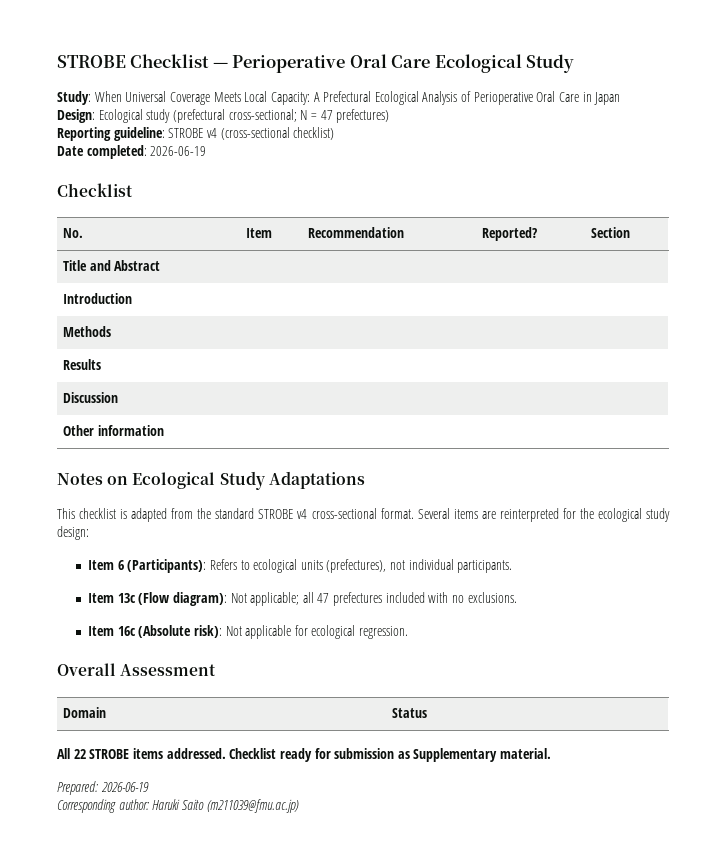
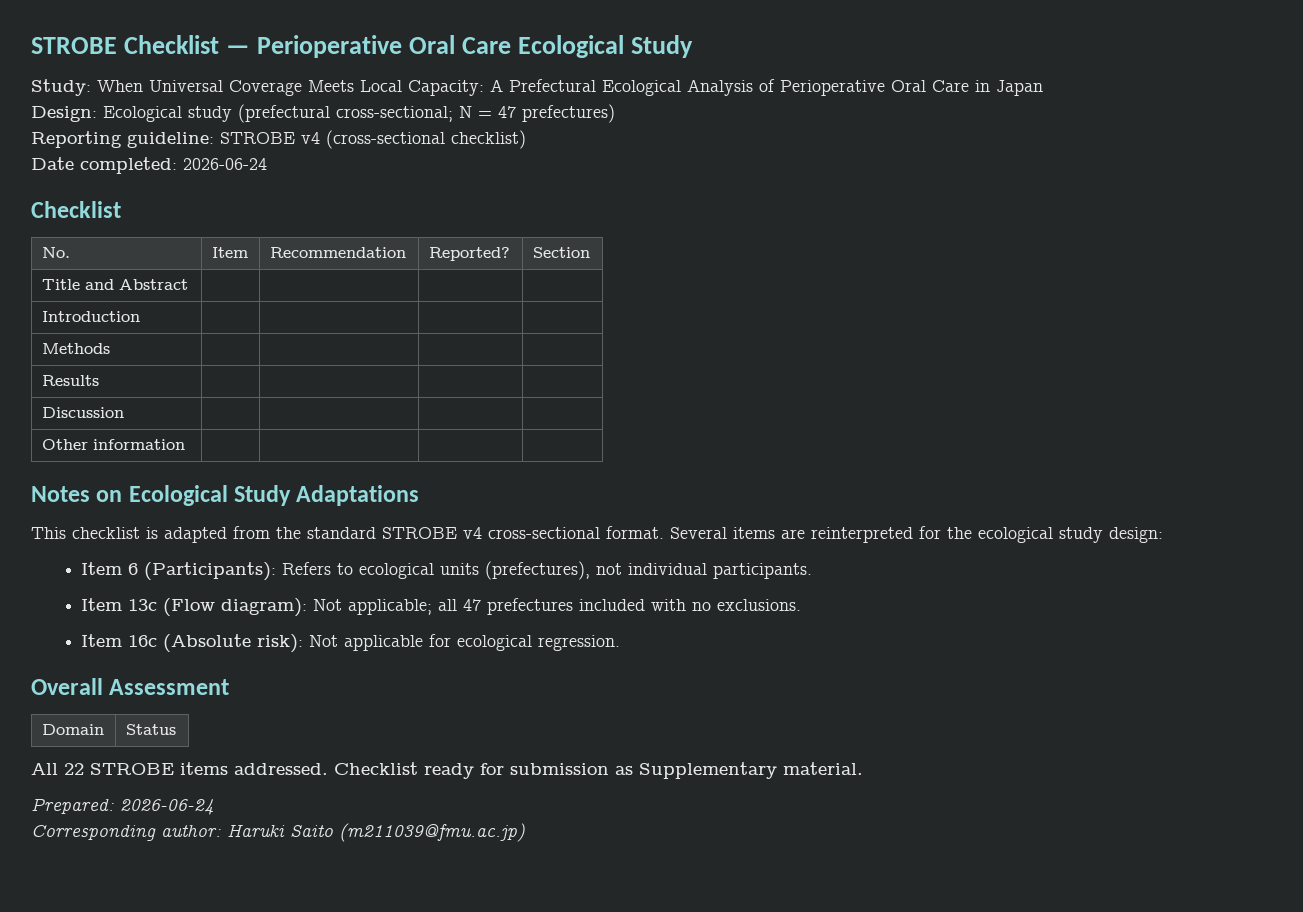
[150,146,207,156] 2026-06-19 -> [183,158,267,170] 2026-06-24
[100,782,149,792] 2026-06-19 -> [120,799,214,815] 2026-06-24

